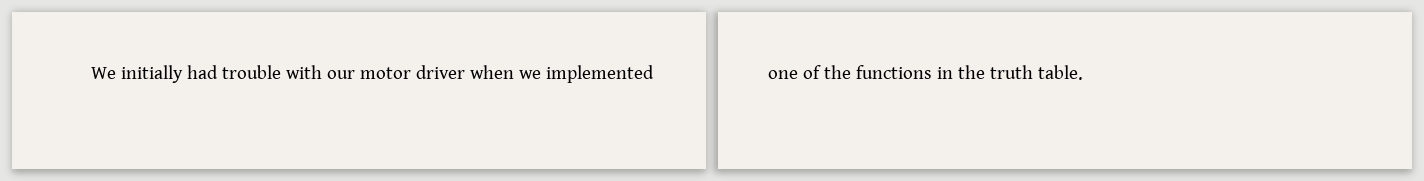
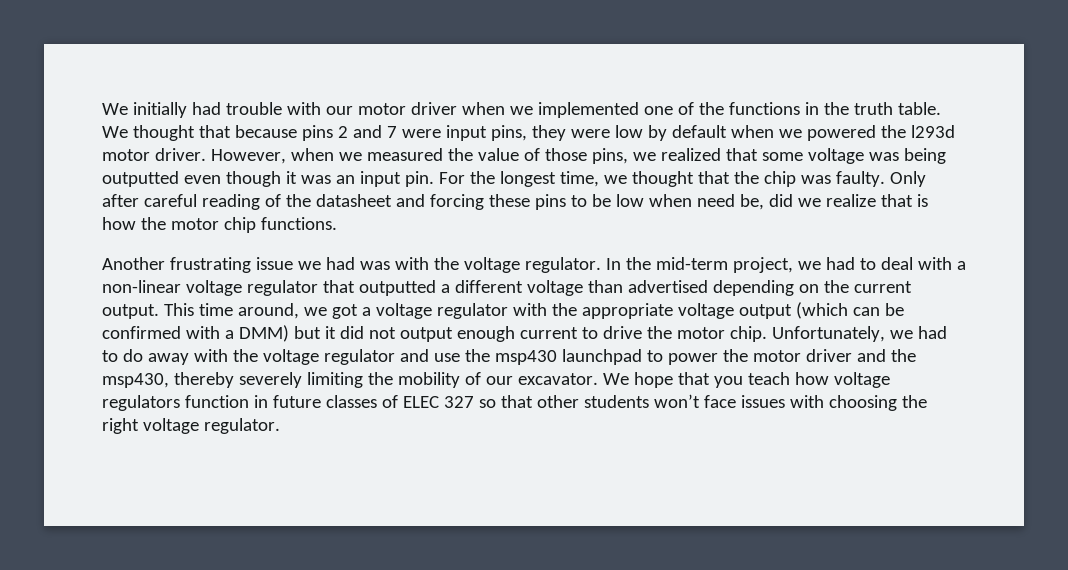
(1083, 72) none -> [102,125,955,141] [102,148,946,164] [102,171,926,187] [102,194,928,210] [102,217,337,233] [102,257,966,273] [102,280,912,296] [102,302,904,319] [102,325,947,342] [102,349,916,365] [102,372,890,388] [102,394,927,411] [102,418,280,434] We thought that because pins 2 and 7 were input pins, they were low by default when we powered the l293d motor driver. However, when we measured the value of those pins, we realized that some voltage was being outputted even though it was an input pin. For the longest time, we thought that the chip was faulty. Only after careful reading of the datasheet and forcing these pins to be low when need be, did we realize that is how the motor chip functions. // Another frustrating issue we had was with the voltage regulator. In the mid-term project, we had to deal with a non-linear voltage regulator that outputted a different voltage than advertised depending on the current output. This time around, we got a voltage regulator with the appropriate voltage output (which can be confirmed with a DMM) but it did not output enough current to drive the motor chip. Unfortunately, we had to do away with the voltage regulator and use the msp430 launchpad to power the motor driver and the msp430, thereby severely limiting the mobility of our excavator. We hope that you teach how voltage regulators function in future classes of ELEC 327 so that other students won’t face issues with choosing the right voltage regulator.

